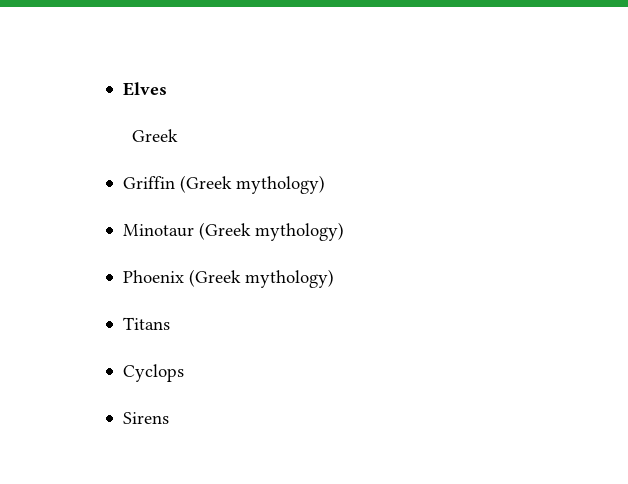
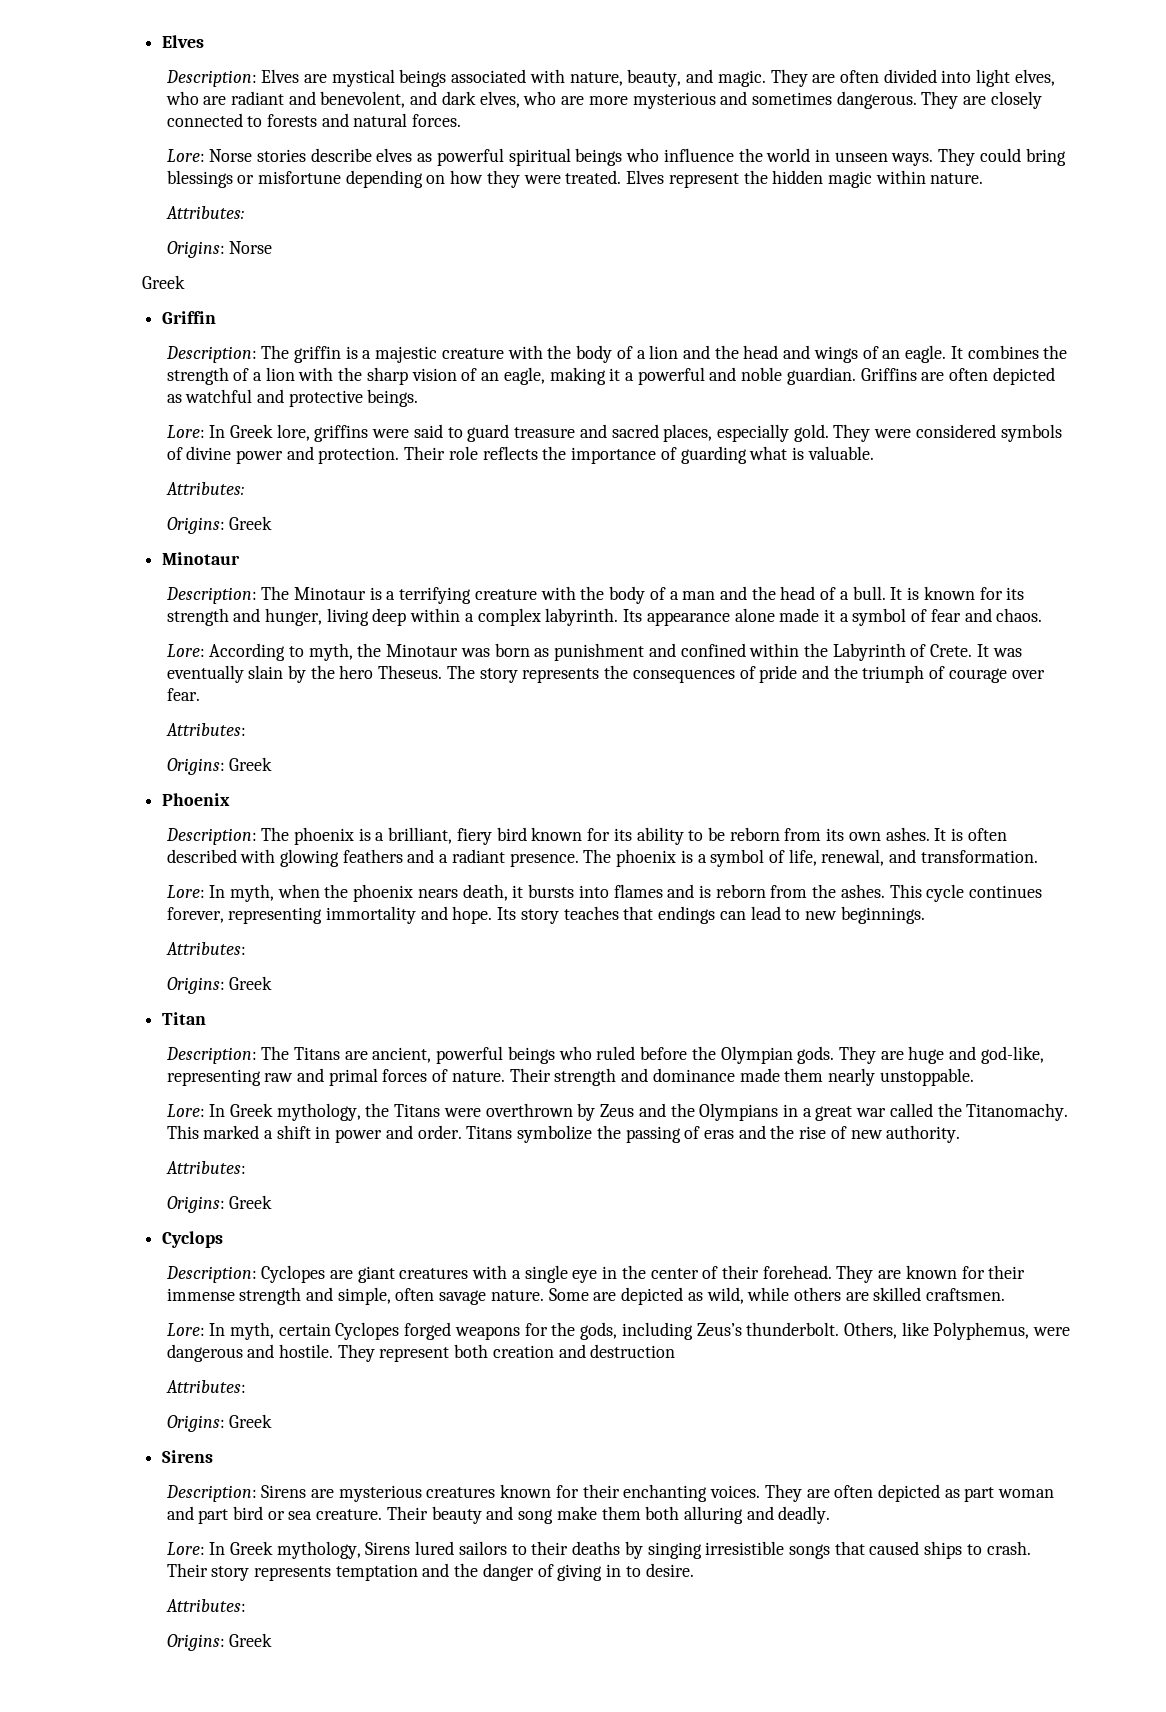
[132,129,179,142] [123,175,326,194] [123,222,345,241] [123,269,335,288] [123,317,171,330] [123,364,185,382] [123,412,170,424] Greek // Griffin (Greek mythology) // Minotaur (Greek mythology) // Phoenix (Greek mythology) // Titans // Cyclops // Sirens -> [165,69,1055,87] [165,91,1042,109] [166,113,462,127] [166,148,1066,166] [166,170,984,188] [165,206,244,219] [166,241,273,258] [142,275,186,289] [161,311,216,324] [165,345,1068,363] [166,367,1055,385] [166,389,419,407] [166,424,1062,442] [166,446,874,464] [165,482,244,495] [166,516,273,534] [161,552,240,565] [165,586,1025,604] [166,608,1043,626] [166,643,1022,661] [166,665,1045,683] [166,688,200,701] [165,723,246,736] [166,757,273,775] [161,793,230,806] [165,827,1007,845] [166,849,1038,867] [166,884,1043,902] [166,906,925,924] [165,942,246,955] [166,976,273,994] [161,1012,206,1025] [165,1046,1044,1064] [166,1068,974,1086] [166,1103,1069,1121] [166,1125,961,1143] [165,1161,246,1174] [166,1195,273,1213] [161,1231,223,1248] [165,1265,1026,1283] [166,1287,1006,1305] [166,1322,1071,1340] [166,1344,676,1362] [165,1380,246,1393] [166,1414,273,1432] [161,1450,213,1463] [165,1484,1055,1502] [166,1506,831,1524] [166,1541,1031,1559] [166,1563,694,1581] [165,1599,246,1612] [166,1633,273,1651] Description: Elves are mystical beings associated with nature, beauty, and magic. They are often divided into light elves, who are radiant and benevolent, and dark elves, who are more mysterious and sometimes dangerous. They are closely connected to forests and natural forces. // Lore: Norse stories describe elves as powerful spiritual beings who influence the world in unseen ways. They could bring blessings or misfortune depending on how they were treated. Elves represent the hidden magic within nature. // Attributes: // Origins: Norse // Greek // Griffin // Description: The griffin is a majestic creature with the body of a lion and the head and wings of an eagle. It combines the strength of a lion with the sharp vision of an eagle, making it a powerful and noble guardian. Griffins are often depicted as watchful and protective beings. // Lore: In Greek lore, griffins were said to guard treasure and sacred places, especially gold. They were considered symbols of divine power and protection. Their role reflects the importance of guarding what is valuable. // Attributes: // Origins: Greek // Minotaur // Description: The Minotaur is a terrifying creature with the body of a man and the head of a bull. It is known for its strength and hunger, living deep within a complex labyrinth. Its appearance alone made it a symbol of fear and chaos. // Lore: According to myth, the Minotaur was born as punishment and confined within the Labyrinth of Crete. It was eventually slain by the hero Theseus. The story represents the consequences of pride and the triumph of courage over fear. // Attributes: // Origins: Greek // Phoenix // Description: The phoenix is a brilliant, fiery bird known for its ability to be reborn from its own ashes. It is often described with glowing feathers and a radiant presence. The phoenix is a symbol of life, renewal, and transformation. // Lore: In myth, when the phoenix nears death, it bursts into flames and is reborn from the ashes. This cycle continues forever, representing immortality and hope. Its story teaches that endings can lead to new beginnings. // Attributes: // Origins: Greek // Titan // Description: The Titans are ancient, powerful beings who ruled before the Olympian gods. They are huge and god-like, representing raw and primal forces of nature. Their strength and dominance made them nearly unstoppable. // Lore: In Greek mythology, the Titans were overthrown by Zeus and the Olympians in a great war called the Titanomachy. This marked a shift in power and order. Titans symbolize the passing of eras and the rise of new authority. // Attributes: // Origins: Greek // Cyclops // Description: Cyclopes are giant creatures with a single eye in the center of their forehead. They are known for their immense strength and simple, often savage nature. Some are depicted as wild, while others are skilled craftsmen. // Lore: In myth, certain Cyclopes forged weapons for the gods, including Zeus’s thunderbolt. Others, like Polyphemus, were dangerous and hostile. They represent both creation and destruction // Attributes: // Origins: Greek // Sirens // Description: Sirens are mysterious creatures known for their enchanting voices. They are often depicted as part woman and part bird or sea creature. Their beauty and song make them both alluring and deadly. // Lore: In Greek mythology, Sirens lured sailors to their deaths by singing irresistible songs that caused ships to crash. Their story represents temptation and the danger of giving in to desire. // Attributes: // Origins: Greek

